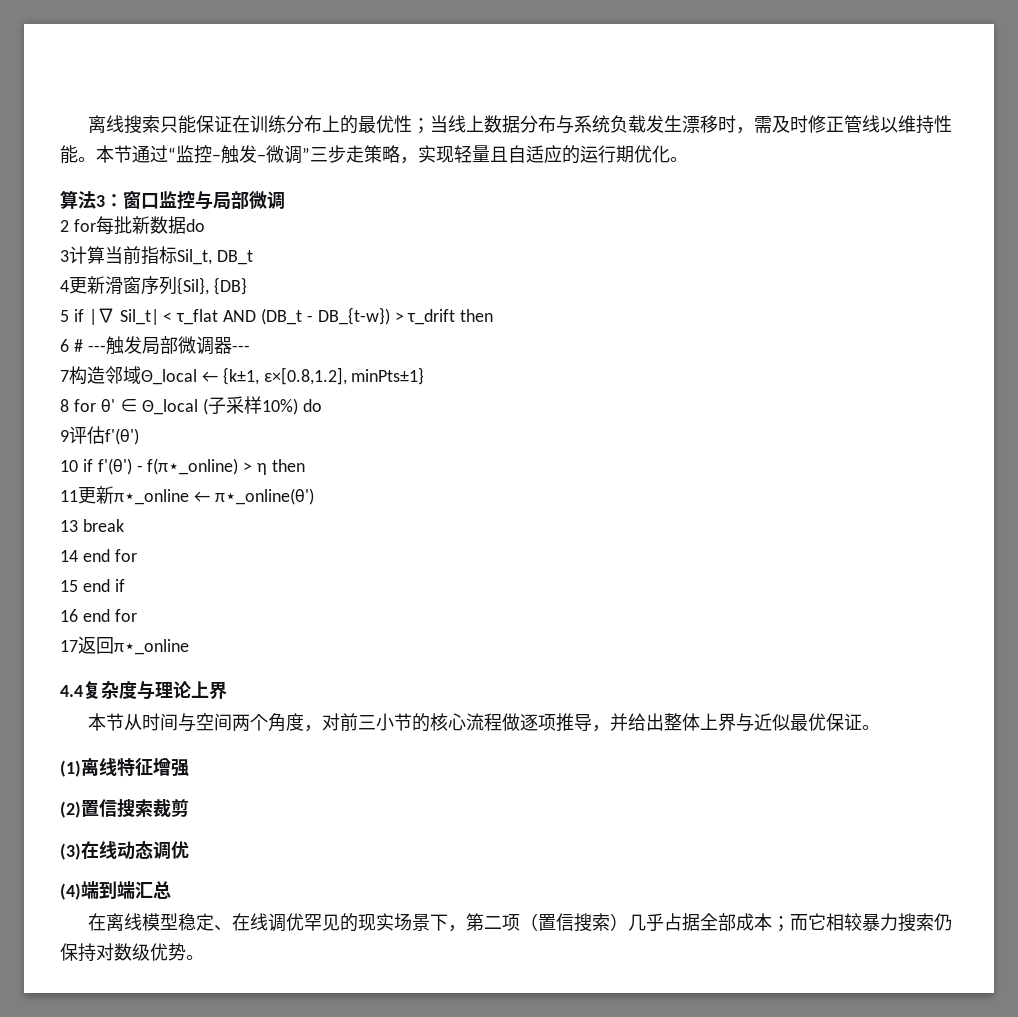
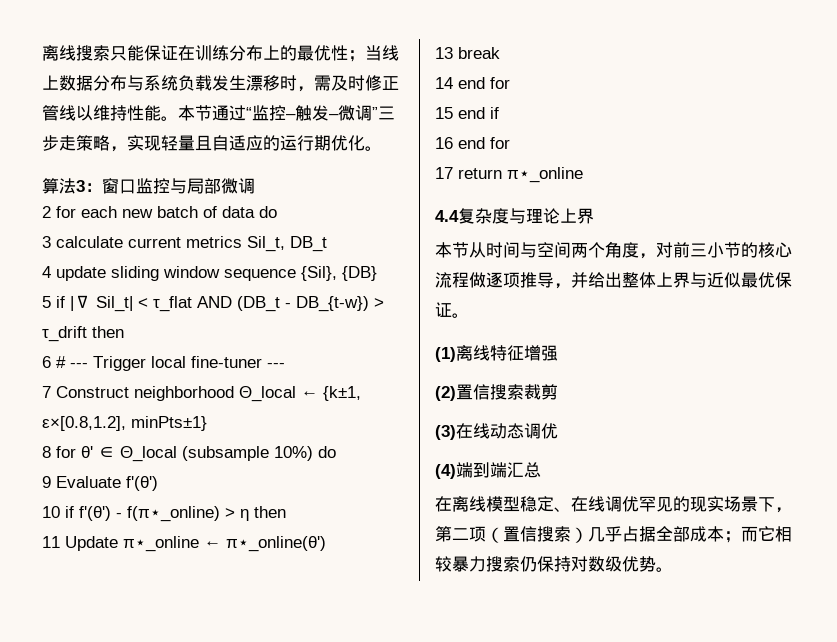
[95,216,186,235] 每批新数据 -> [81,206,255,218] each new batch of data
[69,246,177,265] 计算当前指标 -> [56,236,242,248] calculate current metrics
[69,276,177,295] 更新滑窗序列 -> [56,266,296,281] update sliding window sequence
[105,336,232,355] 触发局部微调器 -> [93,356,262,371] Trigger local fine-tuner
[69,366,141,385] 构造邻域 -> [56,386,234,401] Construct neighborhood
[203,396,263,415] (子采样 -> [182,446,269,461] (subsample
[69,426,105,444] 评估 -> [56,476,121,488] Evaluate
[78,486,114,504] 更新 -> [65,536,118,551] Update
[78,636,114,654] 返回 -> [458,168,502,179] return

